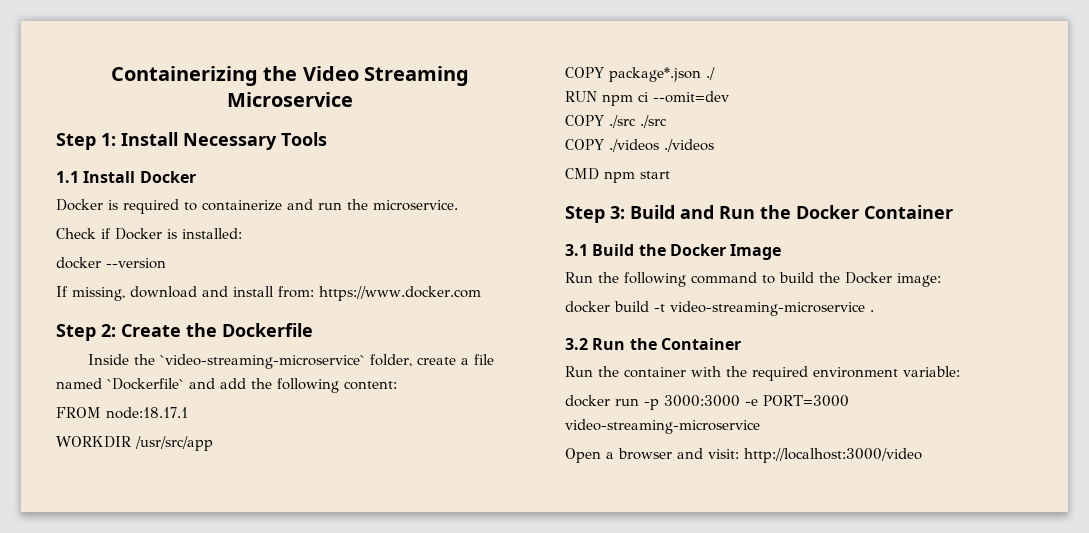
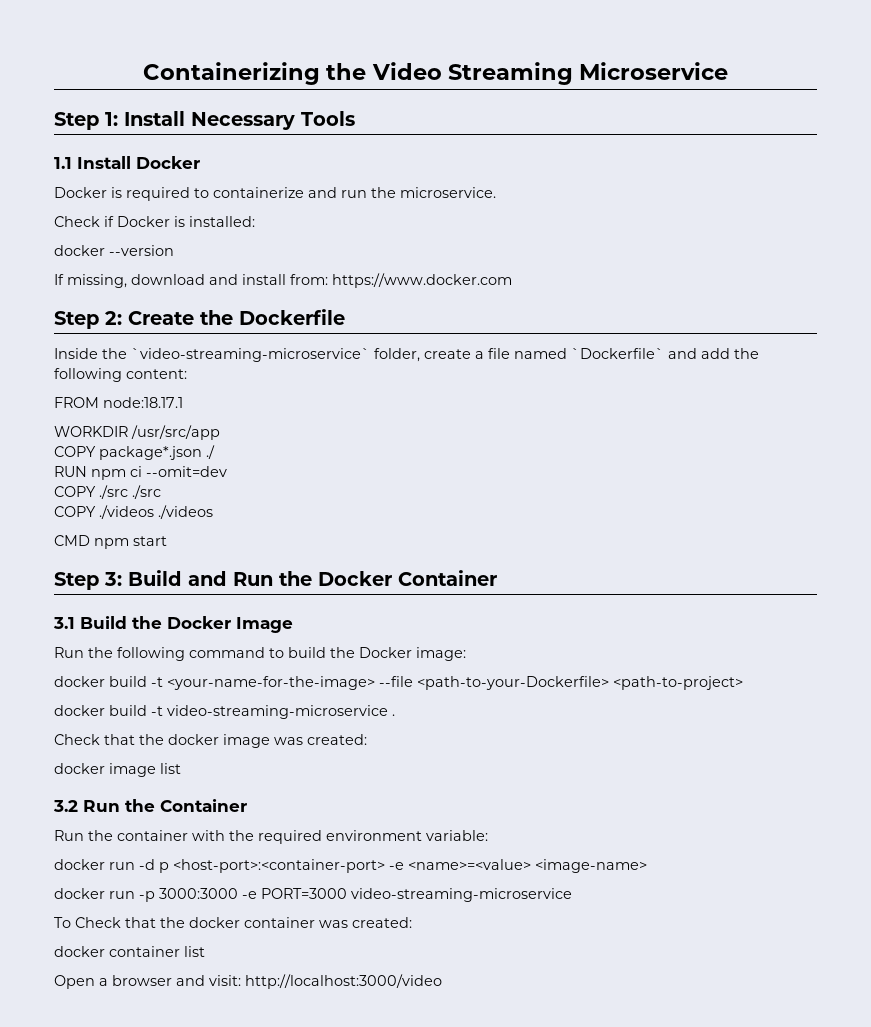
(941, 280) none -> [54,676,743,690] // docker build -t <your-name-for-the-image> --file <path-to-your-Dockerfile> <path-to-project>
(874, 311) none -> [54,734,367,748] [54,763,181,777] // Check that the docker image was created: // docker image list
(960, 371) none -> [54,859,647,873] // docker run -d p <host-port>:<container-port> -e <name>=<value> <image-name>
(760, 426) none -> [54,917,412,928] [54,946,205,957] // To Check that the docker container was created: // docker container list

